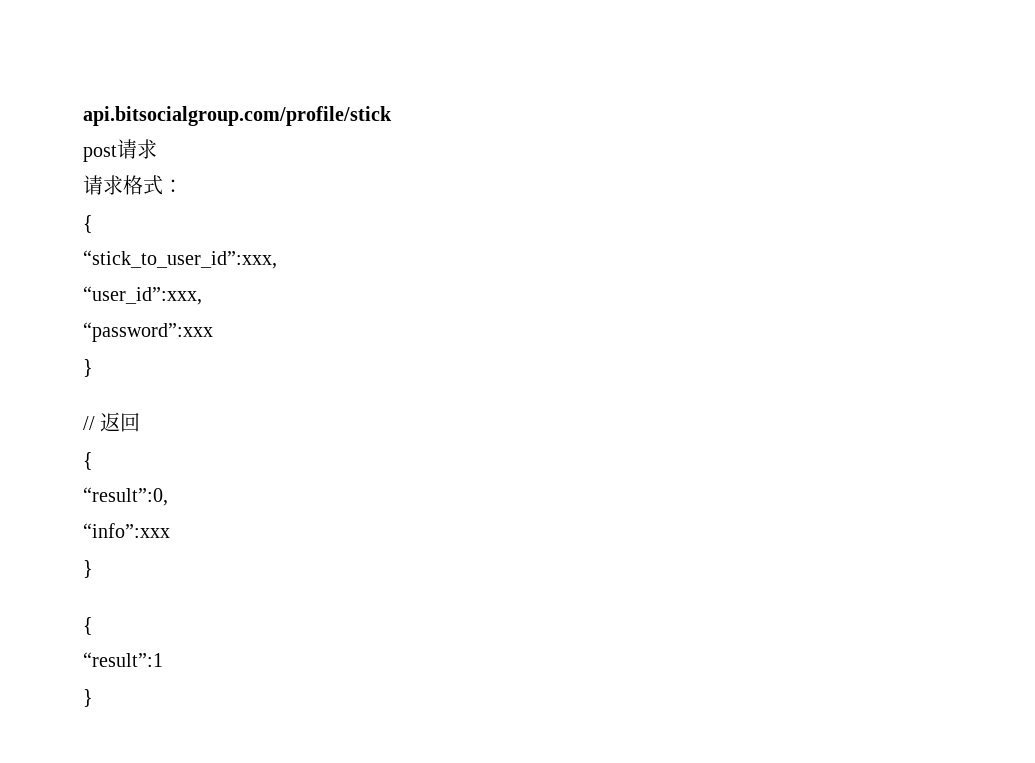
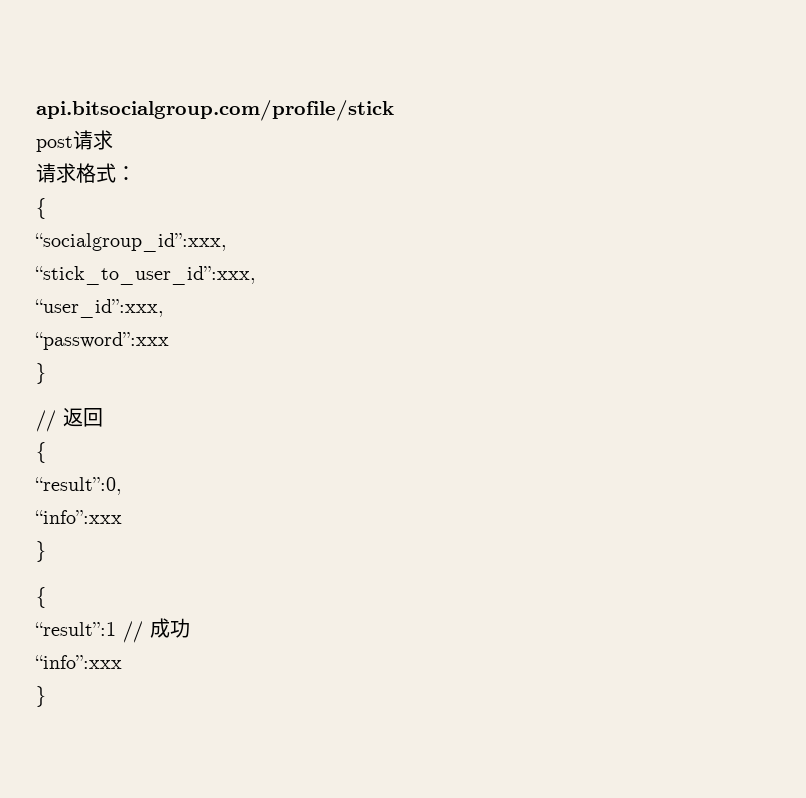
(93, 224) none -> [35,233,227,252] // “socialgroup_id”:xxx,
(163, 659) none -> [123,618,190,643] [35,655,122,669] // 成功 // “info”:xxx

